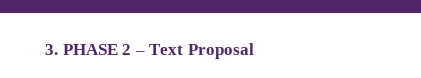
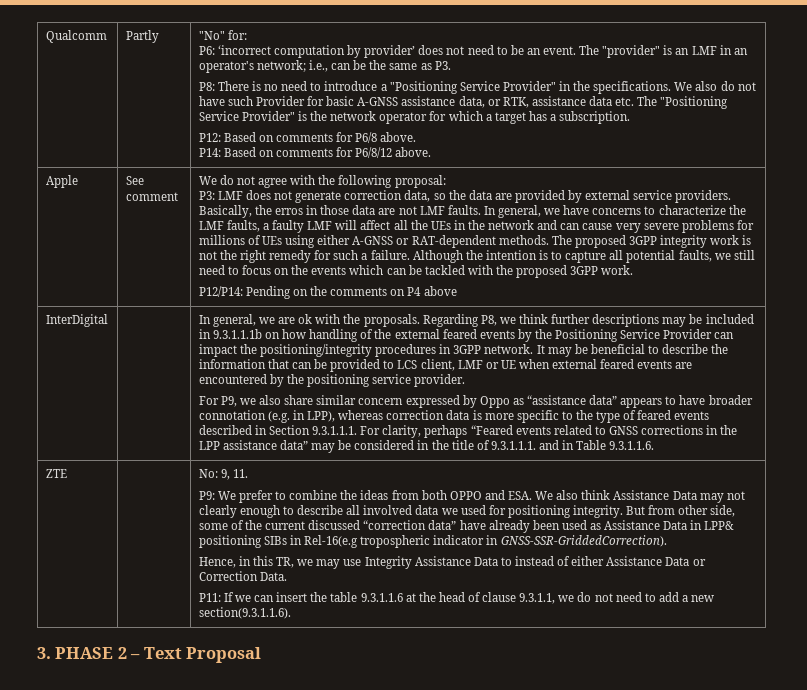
(45, 49) none -> [45,30,107,43] [125,30,159,43] [198,30,247,40] [198,45,748,58] [198,60,451,73] [198,81,756,94] [198,96,729,109] [198,111,631,124] [198,132,417,143] [198,147,432,158] [45,175,78,188] [125,176,144,185] [125,192,178,201] [198,175,446,188] [198,190,732,203] [198,205,746,218] [198,220,754,233] [198,235,752,248] [198,250,755,263] [198,265,634,278] [198,286,457,299] [45,314,108,327] [198,314,754,327] [198,329,735,342] [198,344,729,357] [198,359,693,372] [198,374,466,387] [198,395,753,408] [198,410,710,423] [198,425,738,438] [198,440,655,453] [45,469,67,478] [198,469,249,480] [198,490,745,503] [198,505,736,518] [198,520,735,533] [198,535,667,548] [198,556,706,569] [198,571,287,581] [198,592,715,604] [198,607,291,619] Qualcomm | Partly | "No" for: // P6: ‘incorrect computation by provider’ does not need to be an event. The "provider" is an LMF in an operator's network; i.e., can be the same as P3. // P8: There is no need to introduce a "Positioning Service Provider" in the specifications. We also do not have such Provider for basic A-GNSS assistance data, or RTK, assistance data etc. The "Positioning Service Provider" is the network operator for which a target has a subscription. // P12: Based on comments for P6/8 above. // P14: Based on comments for P6/8/12 above. // Apple | See comment | We do not agree with the following proposal: // P3: LMF does not generate correction data, so the data are provided by external service providers. Basically, the erros in those data are not LMF faults. In general, we have concerns to characterize the LMF faults, a faulty LMF will affect all the UEs in the network and can cause very severe problems for millions of UEs using either A-GNSS or RAT-dependent methods. The proposed 3GPP integrity work is not the right remedy for such a failure. Although the intention is to capture all potential faults, we still need to focus on the events which can be tackled with the proposed 3GPP work. // P12/P14: Pending on the comments on P4 above // InterDigital | | In general, we are ok with the proposals. Regarding P8, we think further descriptions may be included in 9.3.1.1.1b on how handling of the external feared events by the Positioning Service Provider can impact the positioning/integrity procedures in 3GPP network. It may be beneficial to describe the information that can be provided to LCS client, LMF or UE when external feared events are encountered by the positioning service provider. // For P9, we also share similar concern expressed by Oppo as “assistance data” appears to have broader connotation (e.g. in LPP), whereas correction data is more specific to the type of feared events described in Section 9.3.1.1.1. For clarity, perhaps “Feared events related to GNSS corrections in the LPP assistance data” may be considered in the title of 9.3.1.1.1. and in Table 9.3.1.1.6. // ZTE | | No: 9, 11. // P9: We prefer to combine the ideas from both OPPO and ESA. We also think Assistance Data may not clearly enough to describe all involved data we used for positioning integrity. But from other side, some of the current discussed “correction data” have already been used as Assistance Data in LPP& positioning SIBs in Rel-16(e.g tropospheric indicator in GNSS-SSR-GriddedCorrection). // Hence, in this TR, we may use Integrity Assistance Data to instead of either Assistance Data or Correction Data. // P11: If we can insert the table 9.3.1.1.6 at the head of clause 9.3.1.1, we do not need to add a new section(9.3.1.1.6). //

